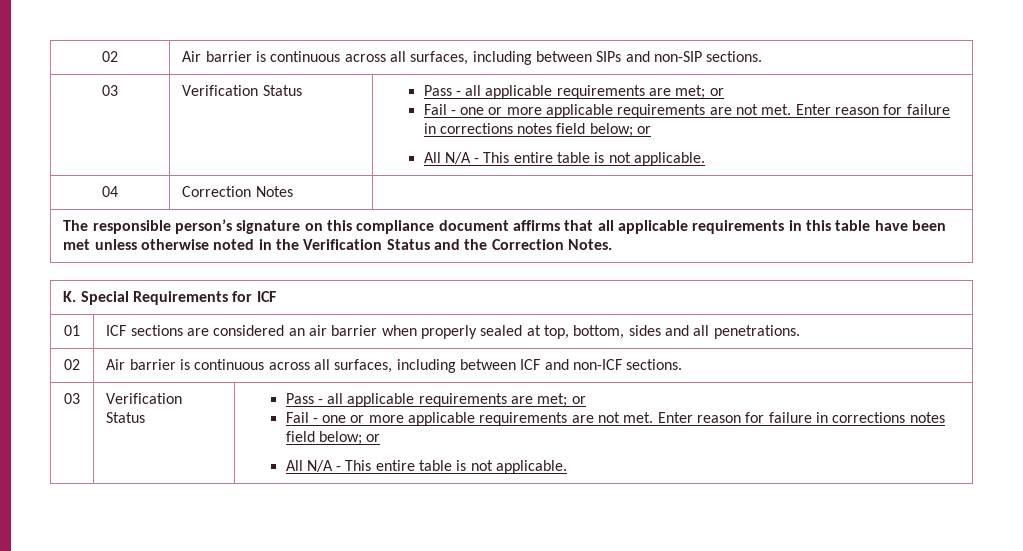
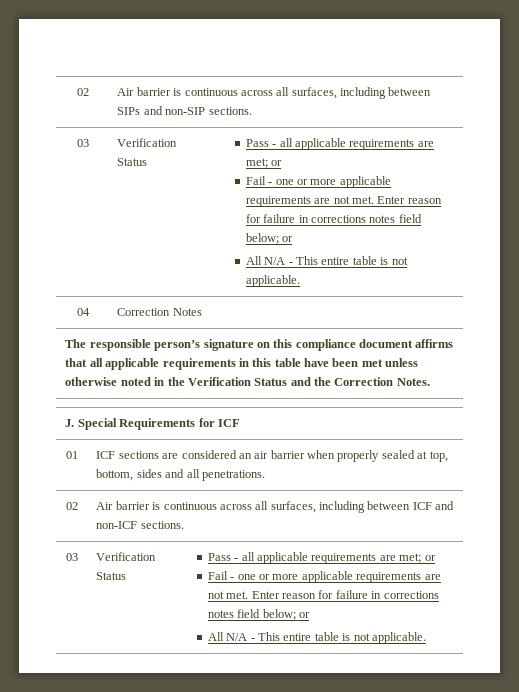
[63,291,77,302] K. -> [65,419,75,427] J.

